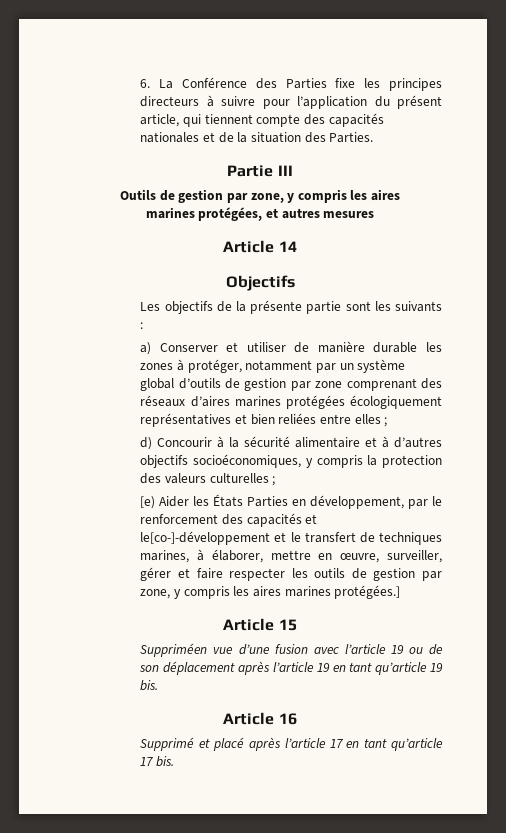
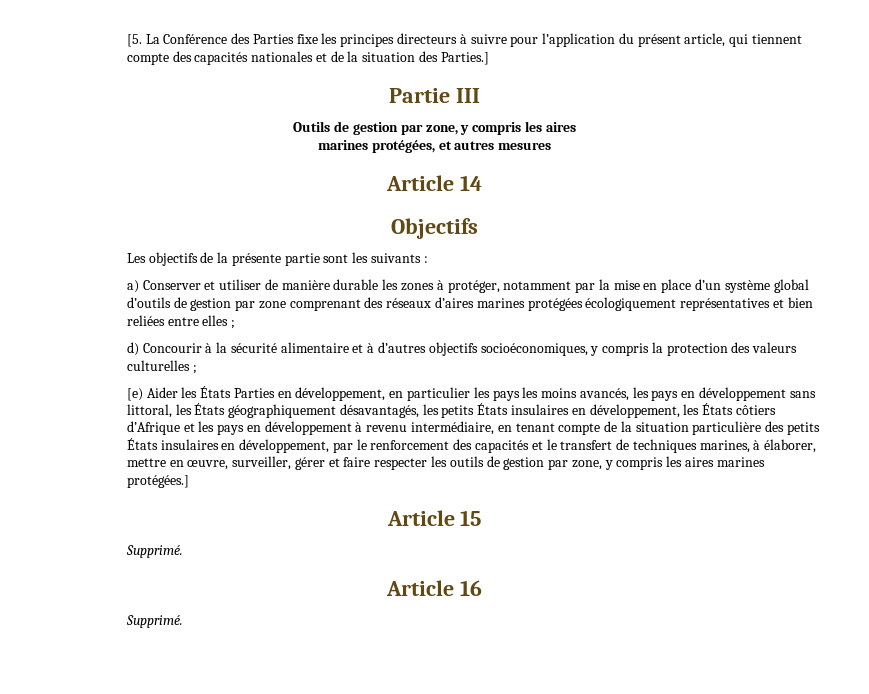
[140,79,151,88] 6. -> [126,34,142,47] [5.
[329,132,374,143] Parties. -> [440,52,489,65] Parties.]
[339,363,354,370] un -> [598,279,721,293] la mise en place d’un
(405, 502) none -> [389,387,816,401] [126,403,776,418] [126,421,820,435] [126,438,330,453] en particulier les pays les moins avancés, les pays en développement sans littoral, les États géographiquement désavantagés, les petits États insulaires en développement, les États côtiers d’Afrique et les pays en développement à revenu intermédiaire, en tenant compte de la situation particulière des petits États insulaires en développement,
[140,531,287,545] le[co-]-développement et -> (543, 445) none
[140,643,443,657] [139,661,443,675] [140,680,159,691] [223,712,297,725] [140,737,443,751] [140,756,174,767] Suppriméen vue d’une fusion avec l’article 19 ou de son déplacement après l’article 19 en tant qu’article 19 bis. // Article 16 // Supprimé et placé après l’article 17 en tant qu’article 17 bis. -> [125,545,183,558] [386,580,482,596] [125,615,183,628] Supprimé. // Article 16 // Supprimé.

